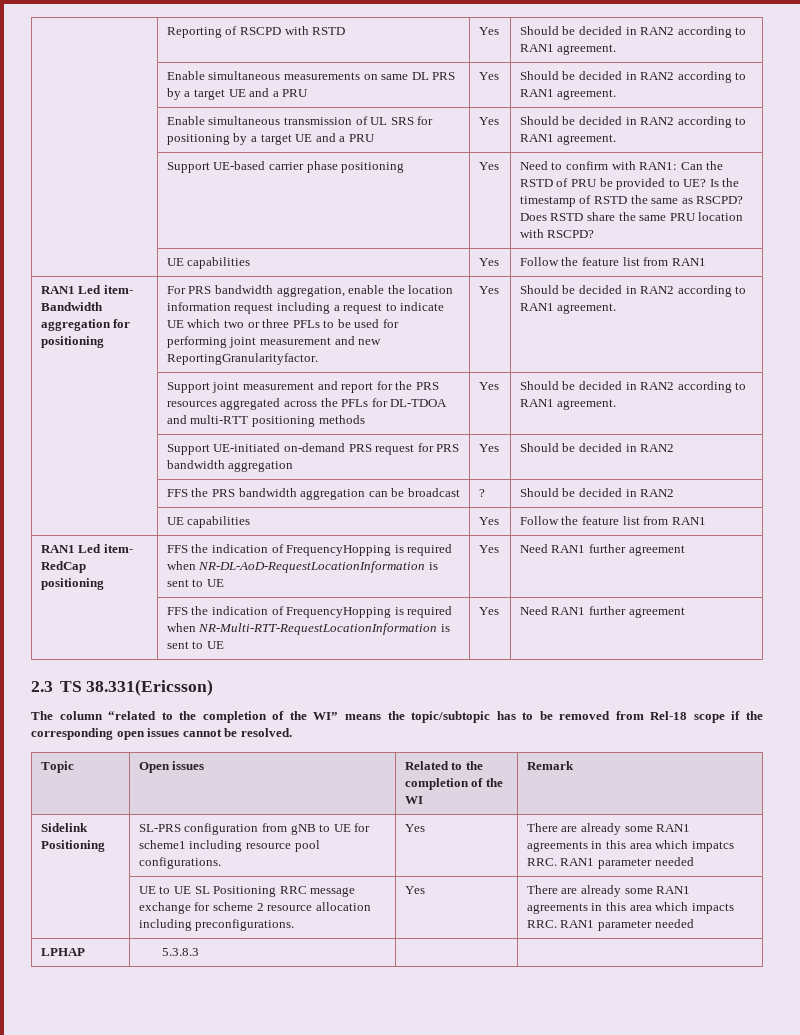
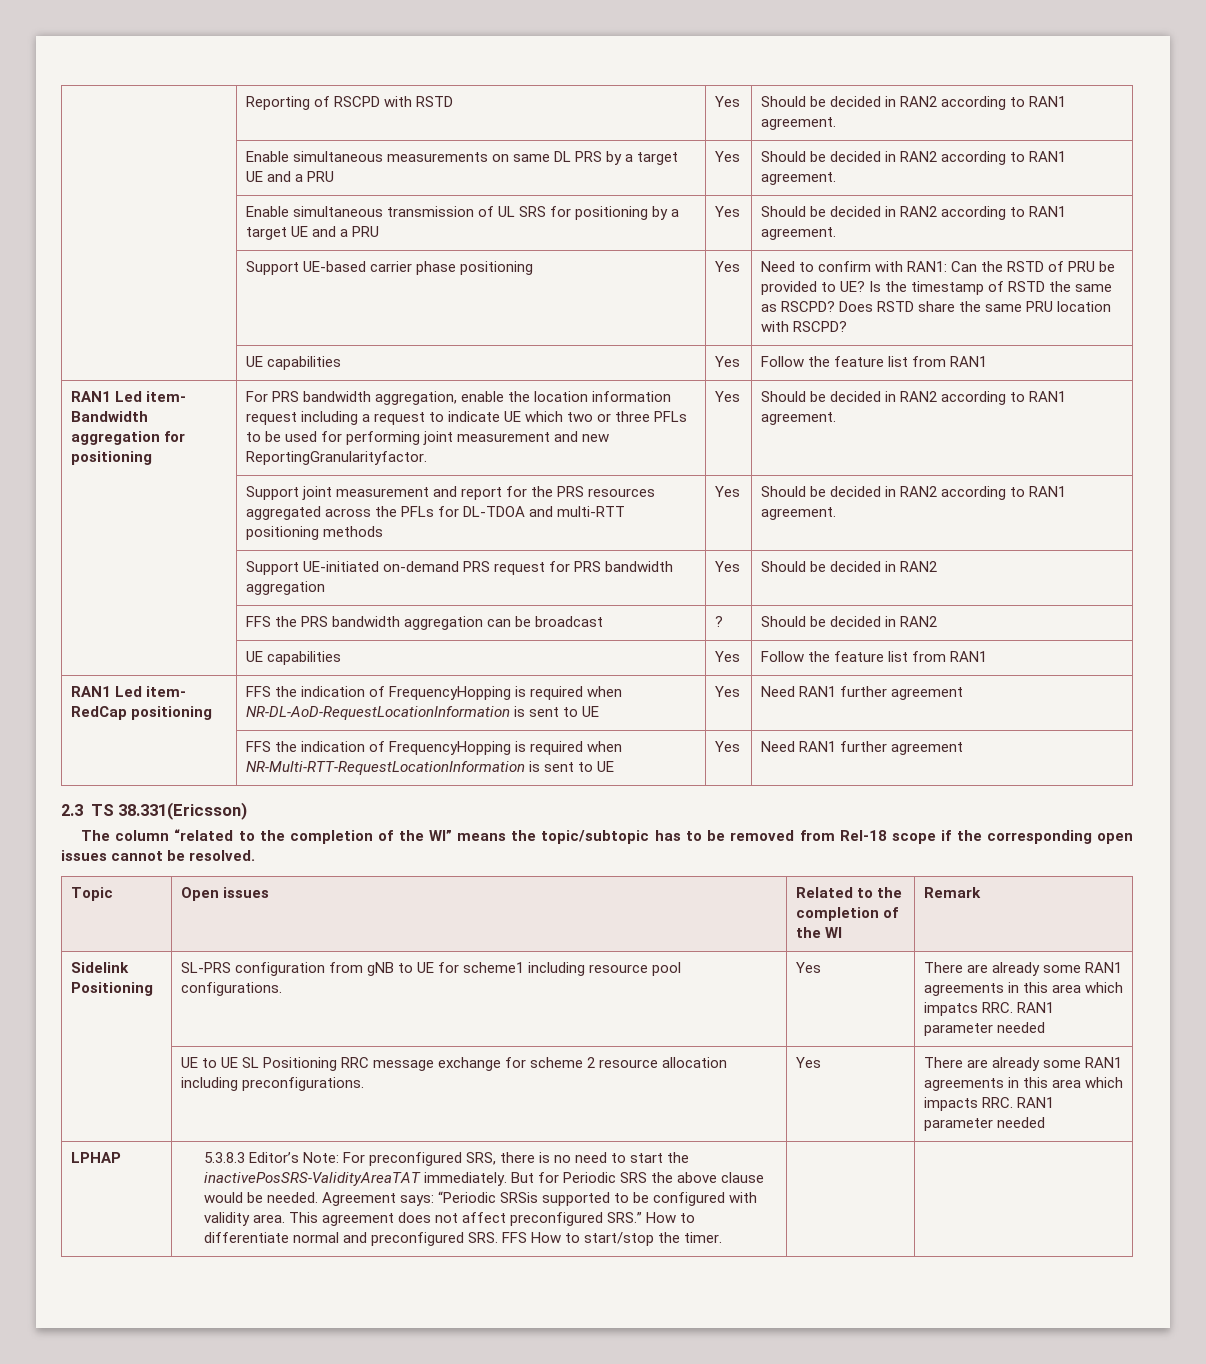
(200, 952) none -> [248,1152,690,1166] [203,1172,765,1186] [203,1191,758,1206] [203,1212,696,1226] [203,1232,723,1246] Editor’s Note: For preconfigured SRS, there is no need to start the inactivePosSRS-ValidityAreaTAT immediately. But for Periodic SRS the above clause would be needed. Agreement says: “Periodic SRSis supported to be configured with validity area. This agreement does not affect preconfigured SRS.” How to differentiate normal and preconfigured SRS. FFS How to start/stop the timer.

